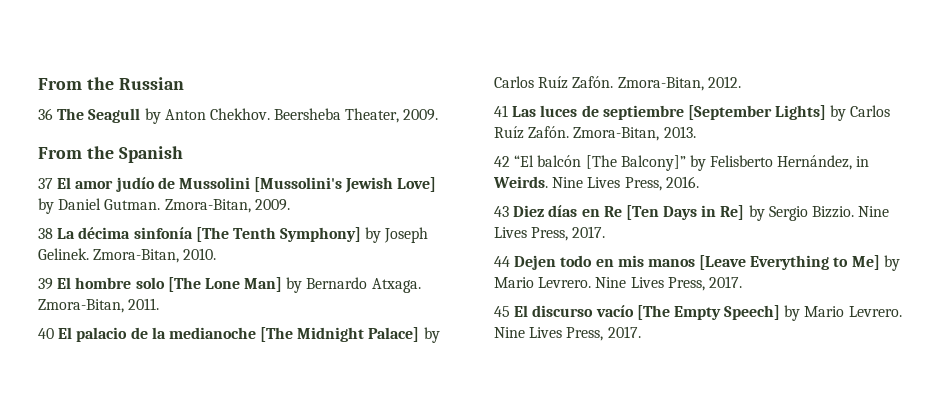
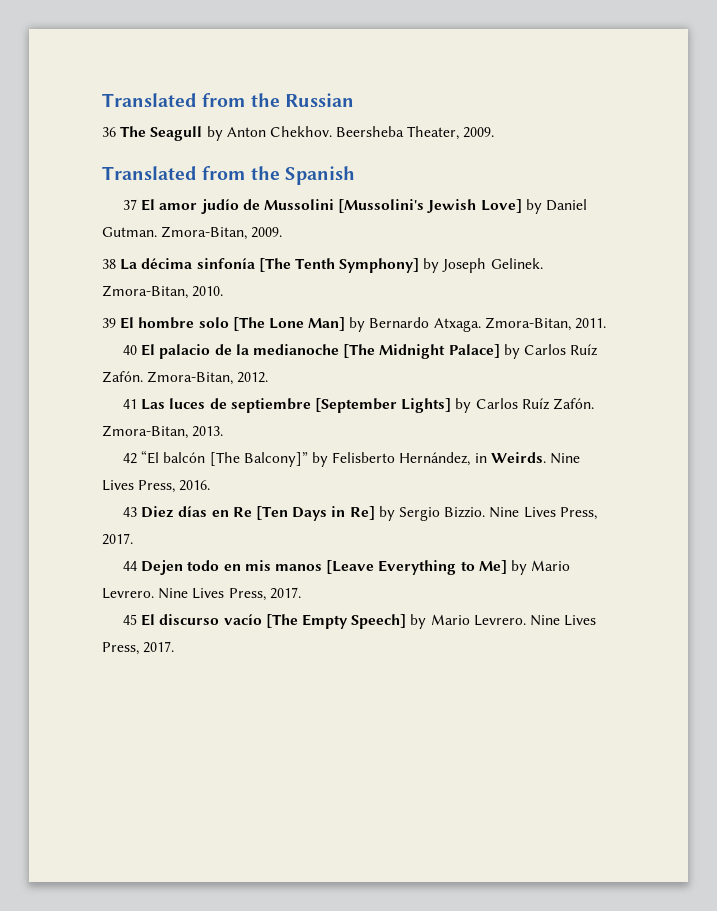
[38,78,82,90] From -> [102,93,246,107] Translated from
[38,147,82,159] From -> [102,166,246,180] Translated from

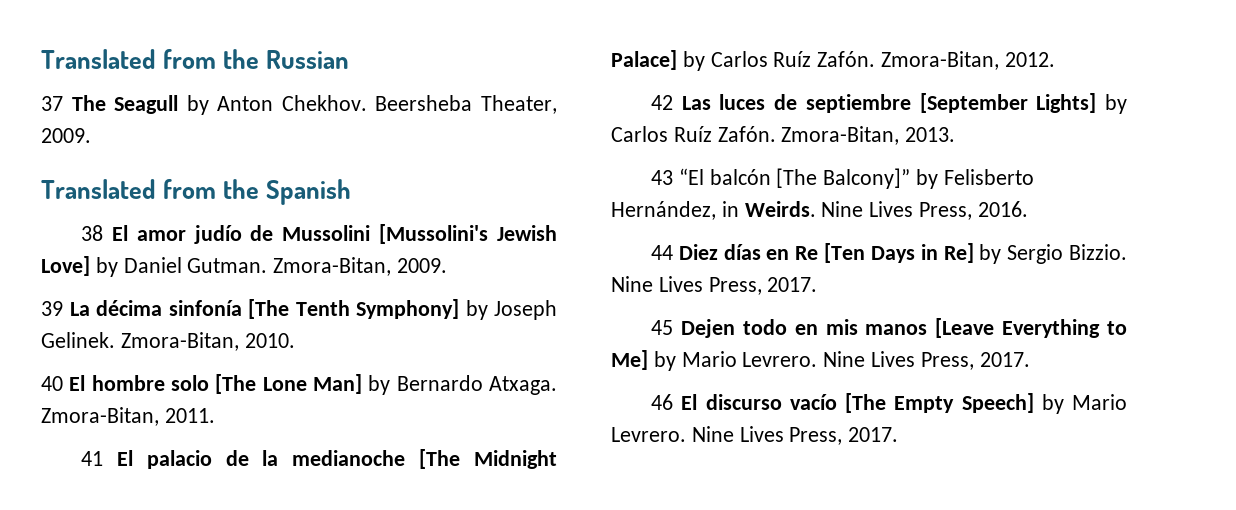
[102,127,116,137] 36 -> [41,96,63,111] 37
[123,199,138,210] 37 -> [81,225,104,241] 38
[102,259,116,269] 38 -> [41,301,63,316] 39
[102,318,116,328] 39 -> [41,376,63,391] 40
[123,345,138,355] 40 -> [81,451,104,466] 41
[123,399,138,409] 41 -> [651,95,674,110] 42
[123,453,138,464] 42 -> [651,170,674,185] 43
[123,507,138,517] 43 -> [651,245,674,260] 44
[123,561,138,571] 44 -> [651,320,674,335] 45
[123,614,138,625] 45 -> [651,394,674,410] 46

